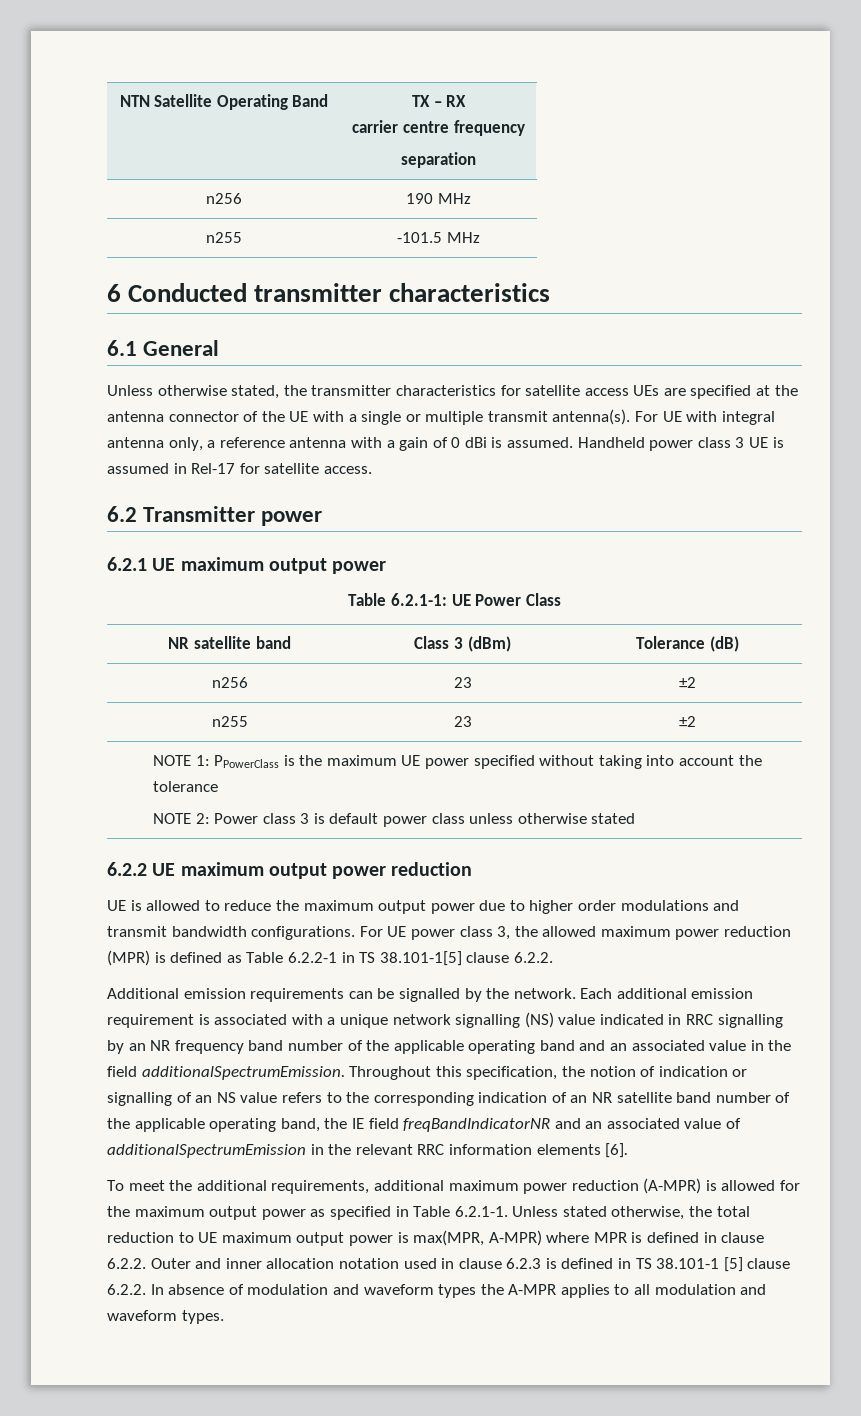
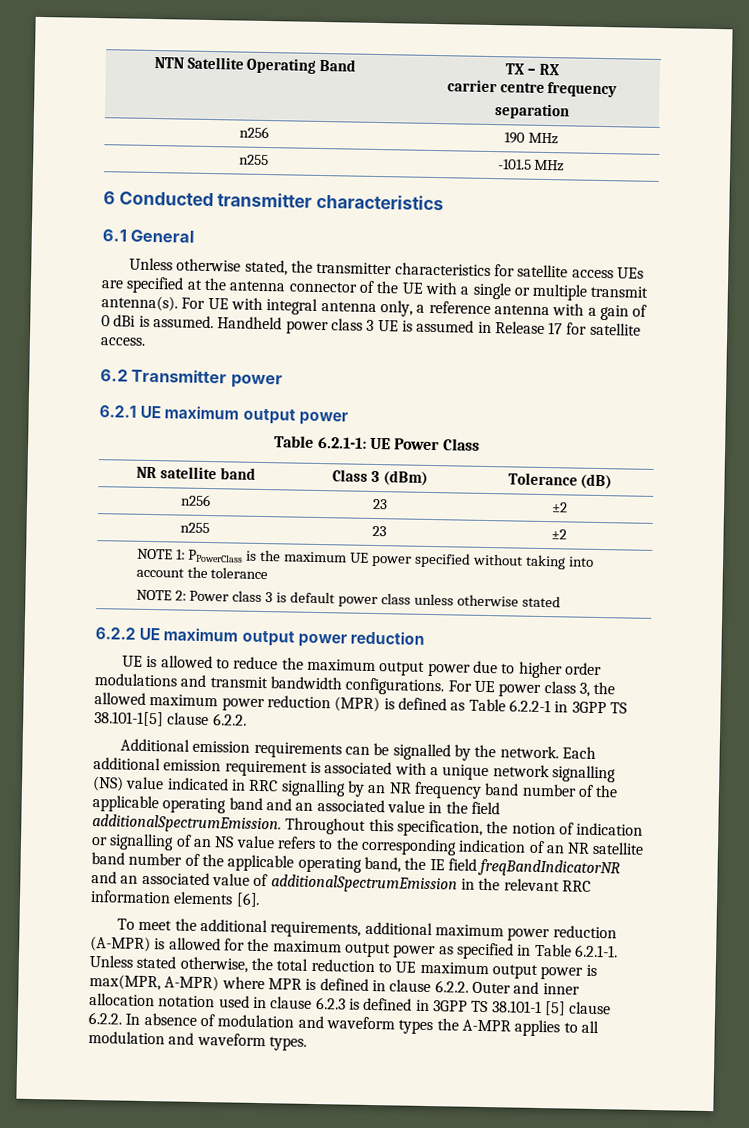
[191,463,236,474] Rel-17 -> [494,321,564,335] Release 17
(355, 957) none -> [571,701,607,714] 3GPP
(632, 1263) none -> [432,1000,468,1012] 3GPP

